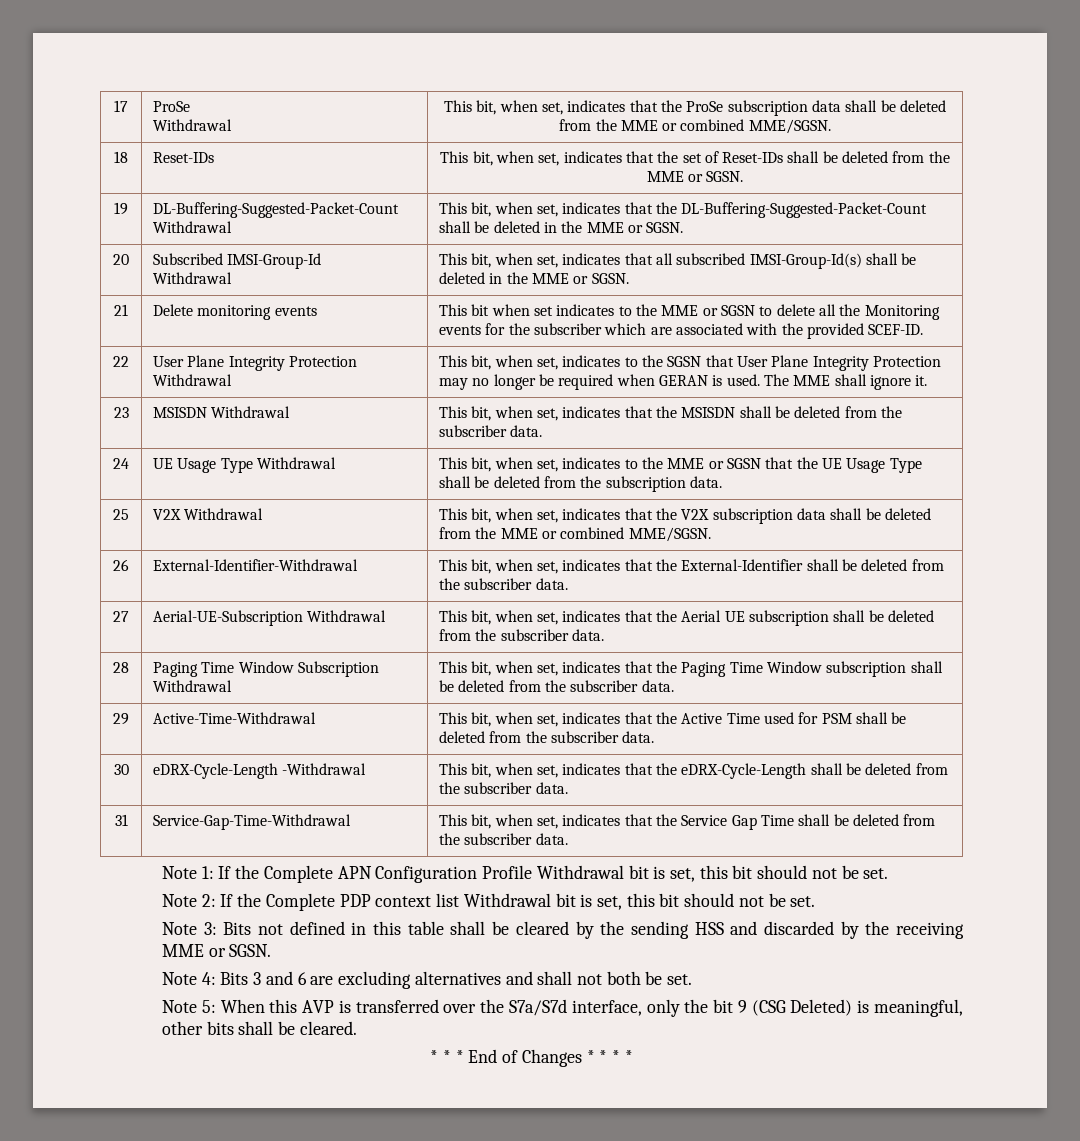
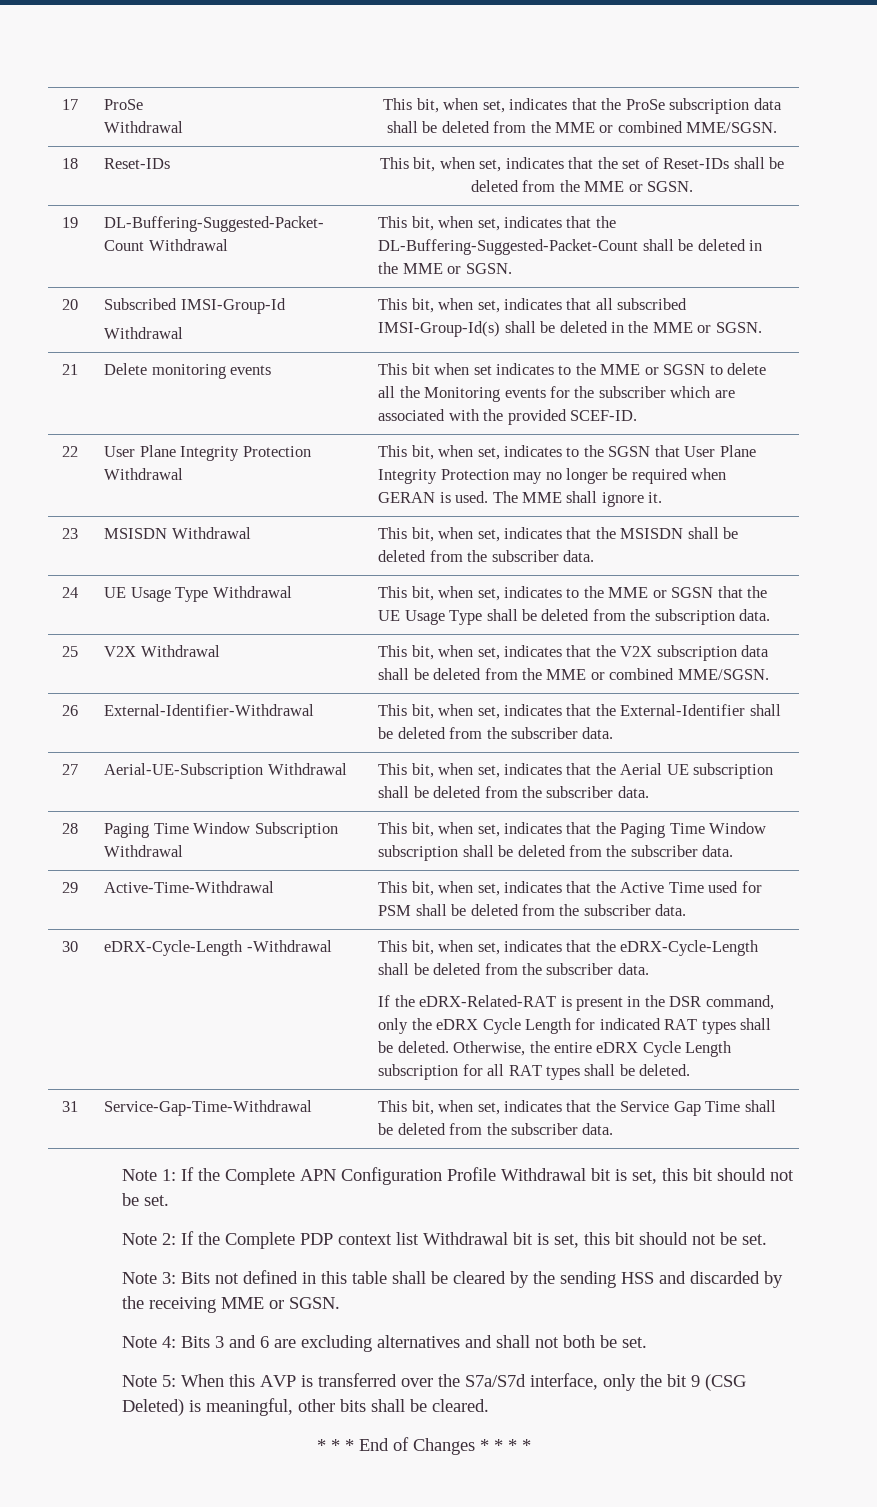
(568, 788) none -> [378,995,774,1011] [378,1018,772,1034] [378,1041,733,1057] [378,1064,691,1080] // If the eDRX-Related-RAT is present in the DSR command, only the eDRX Cycle Length for indicated RAT types shall be deleted. Otherwise, the entire eDRX Cycle Length subscription for all RAT types shall be deleted.

